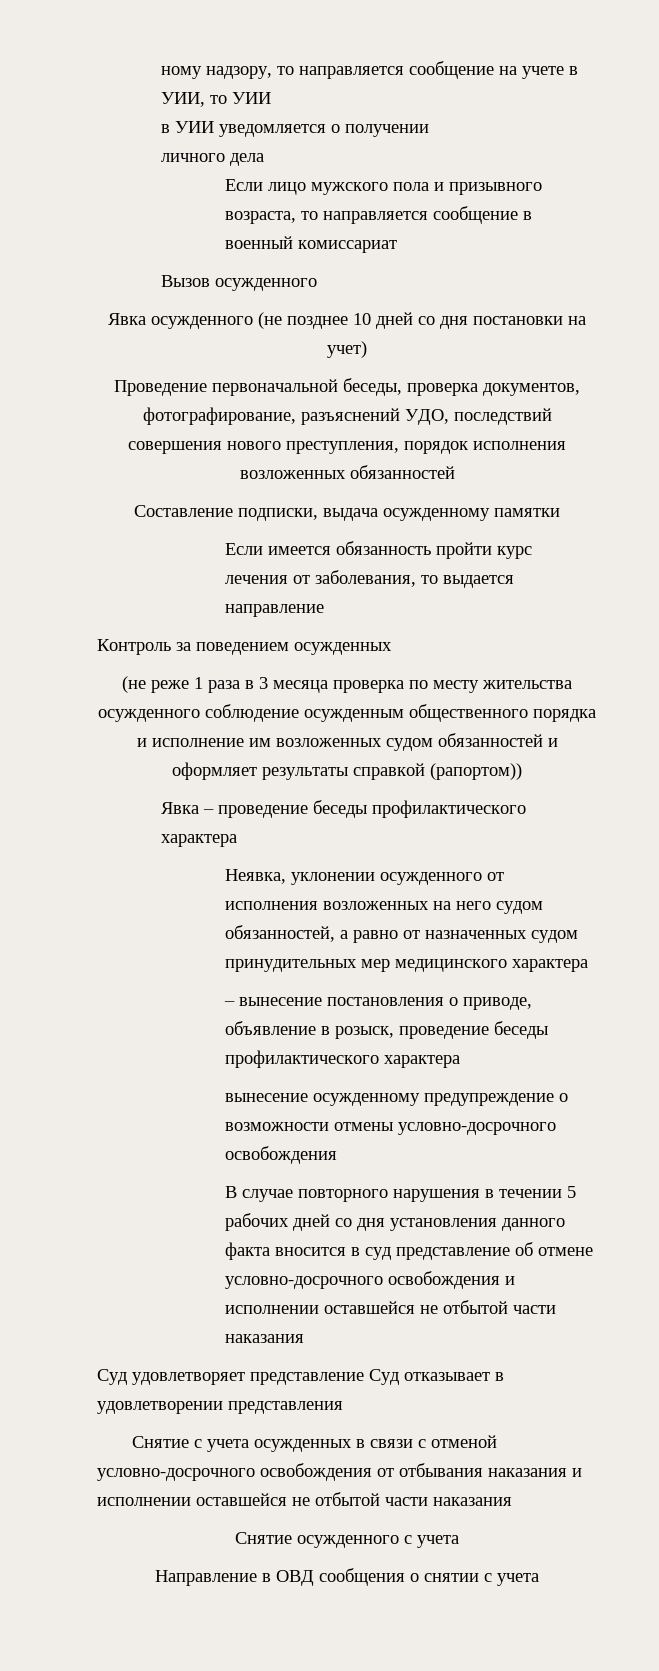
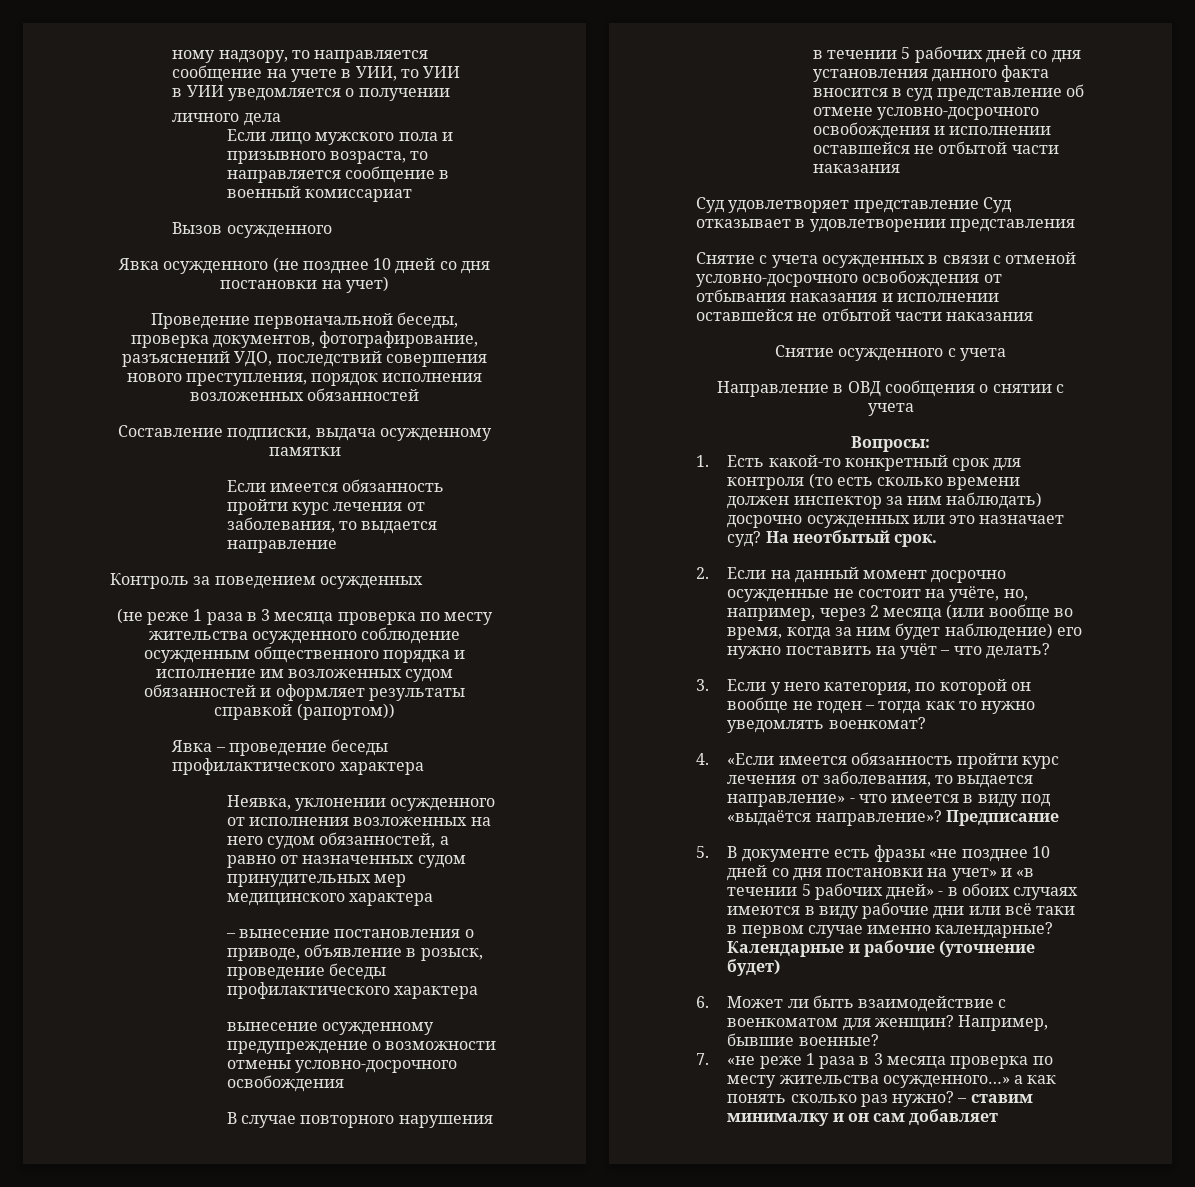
(539, 1579) none -> [851,436,930,452] [696,455,1022,471] [727,473,1021,490] [727,492,1043,509] [727,515,1065,528] [727,530,938,547] [696,567,1007,583] [727,586,1028,602] [727,604,1074,621] [727,623,1083,640] [727,643,1051,659] [696,679,1032,695] [727,697,1036,714] [727,717,926,733] [696,752,1060,769] [727,771,1034,788] [727,794,1051,807] [727,810,1059,826] [696,845,1051,862] [727,865,1035,881] [727,883,1079,900] [727,902,1076,919] [727,922,1054,938] [727,940,1036,957] [727,959,781,976] [696,995,1007,1012] [727,1015,1049,1031] [727,1033,879,1046] [696,1053,1053,1069] [727,1075,1057,1088] [727,1091,1033,1107] [727,1109,999,1126] // Вопросы: // 1. Есть какой-то конкретный срок для контроля (то есть сколько времени должен инспектор за ним наблюдать) досрочно осужденных или это назначает суд? На неотбытый срок. // 2. Если на данный момент досрочно осужденные не состоит на учёте, но, например, через 2 месяца (или вообще во время, когда за ним будет наблюдение) его нужно поставить на учёт – что делать? // 3. Если у него категория, по которой он вообще не годен – тогда как то нужно уведомлять военкомат? // 4. «Если имеется обязанность пройти курс лечения от заболевания, то выдается направление» - что имеется в виду под «выдаётся направление»? Предписание // 5. В документе есть фразы «не позднее 10 дней со дня постановки на учет» и «в течении 5 рабочих дней» - в обоих случаях имеются в виду рабочие дни или всё таки в первом случае именно календарные? Календарные и рабочие (уточнение будет) // 6. Может ли быть взаимодействие с военкоматом для женщин? Например, бывшие военные? // 7. «не реже 1 раза в 3 месяца проверка по месту жительства осужденного…» а как понять сколько раз нужно? – ставим минималку и он сам добавляет

